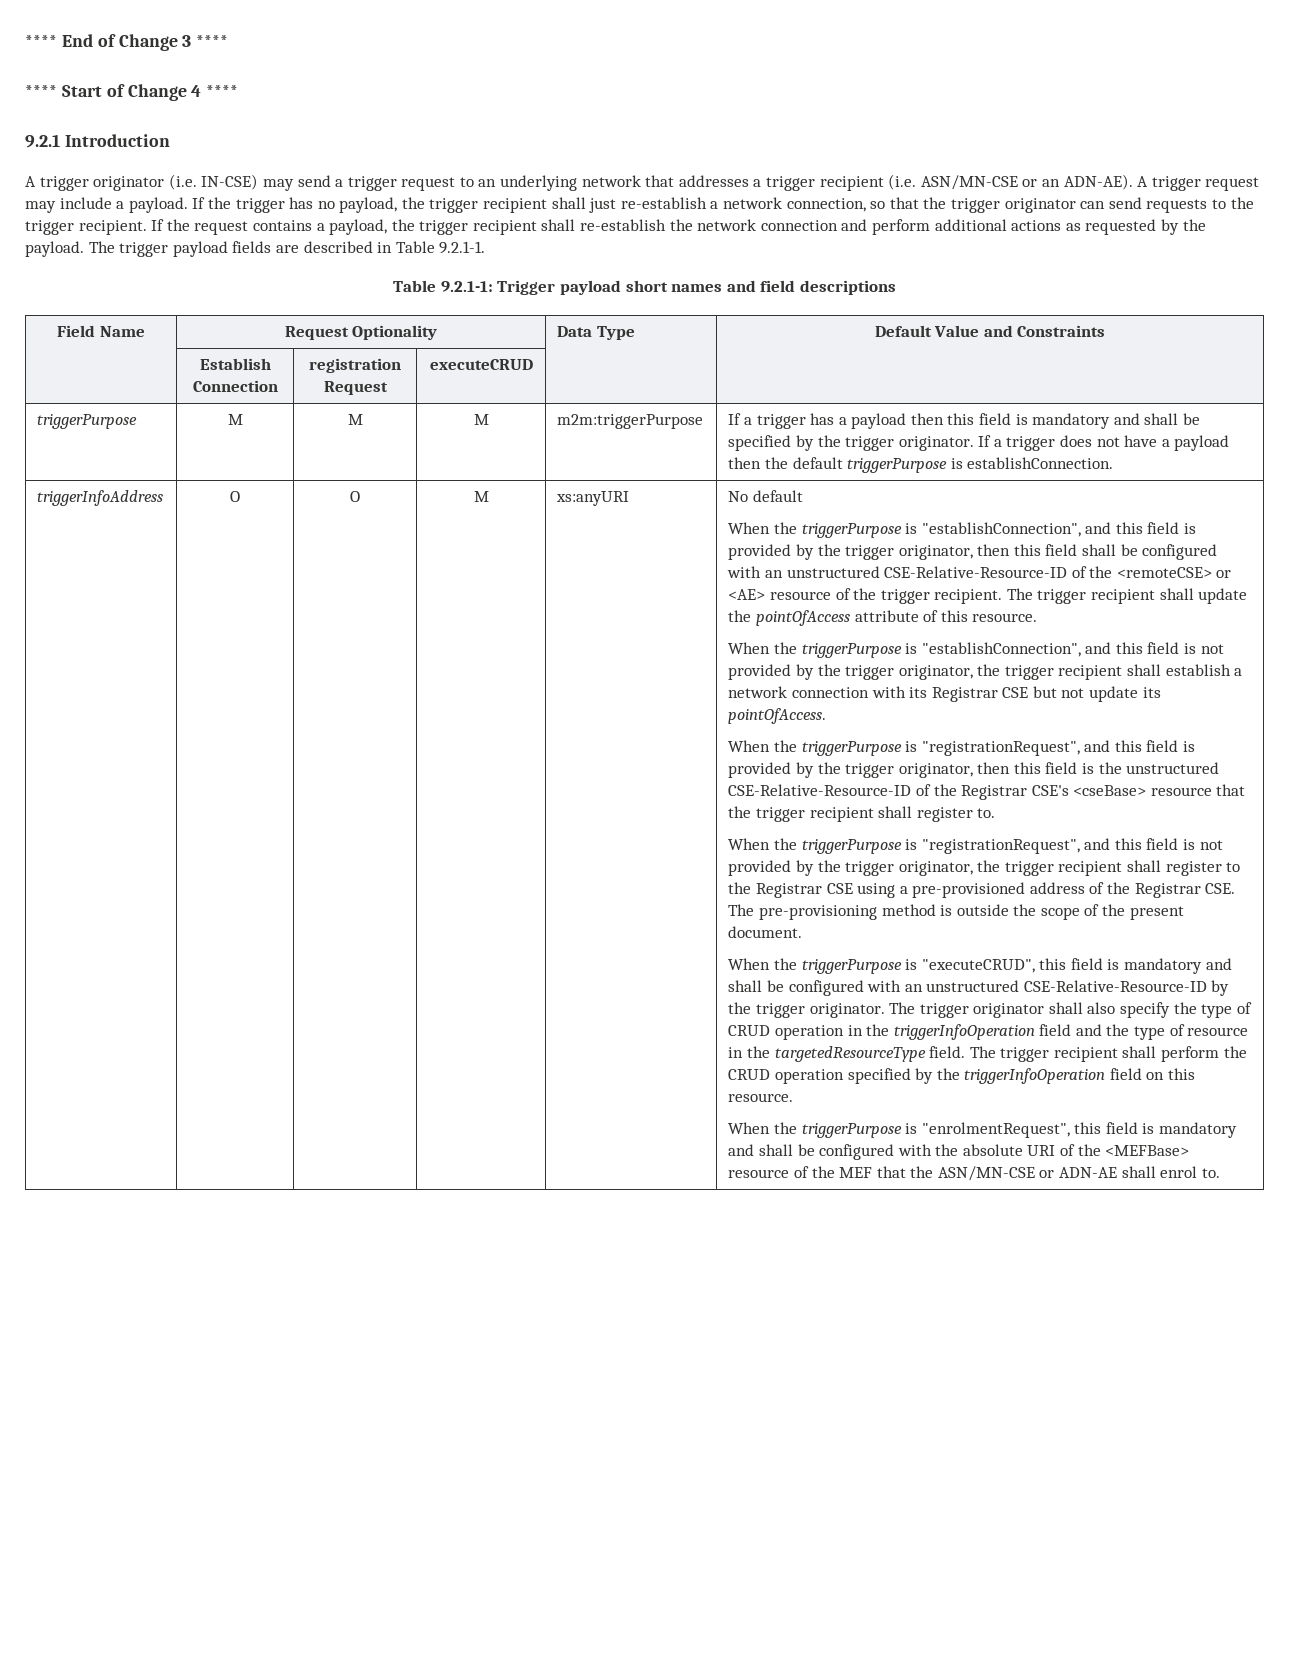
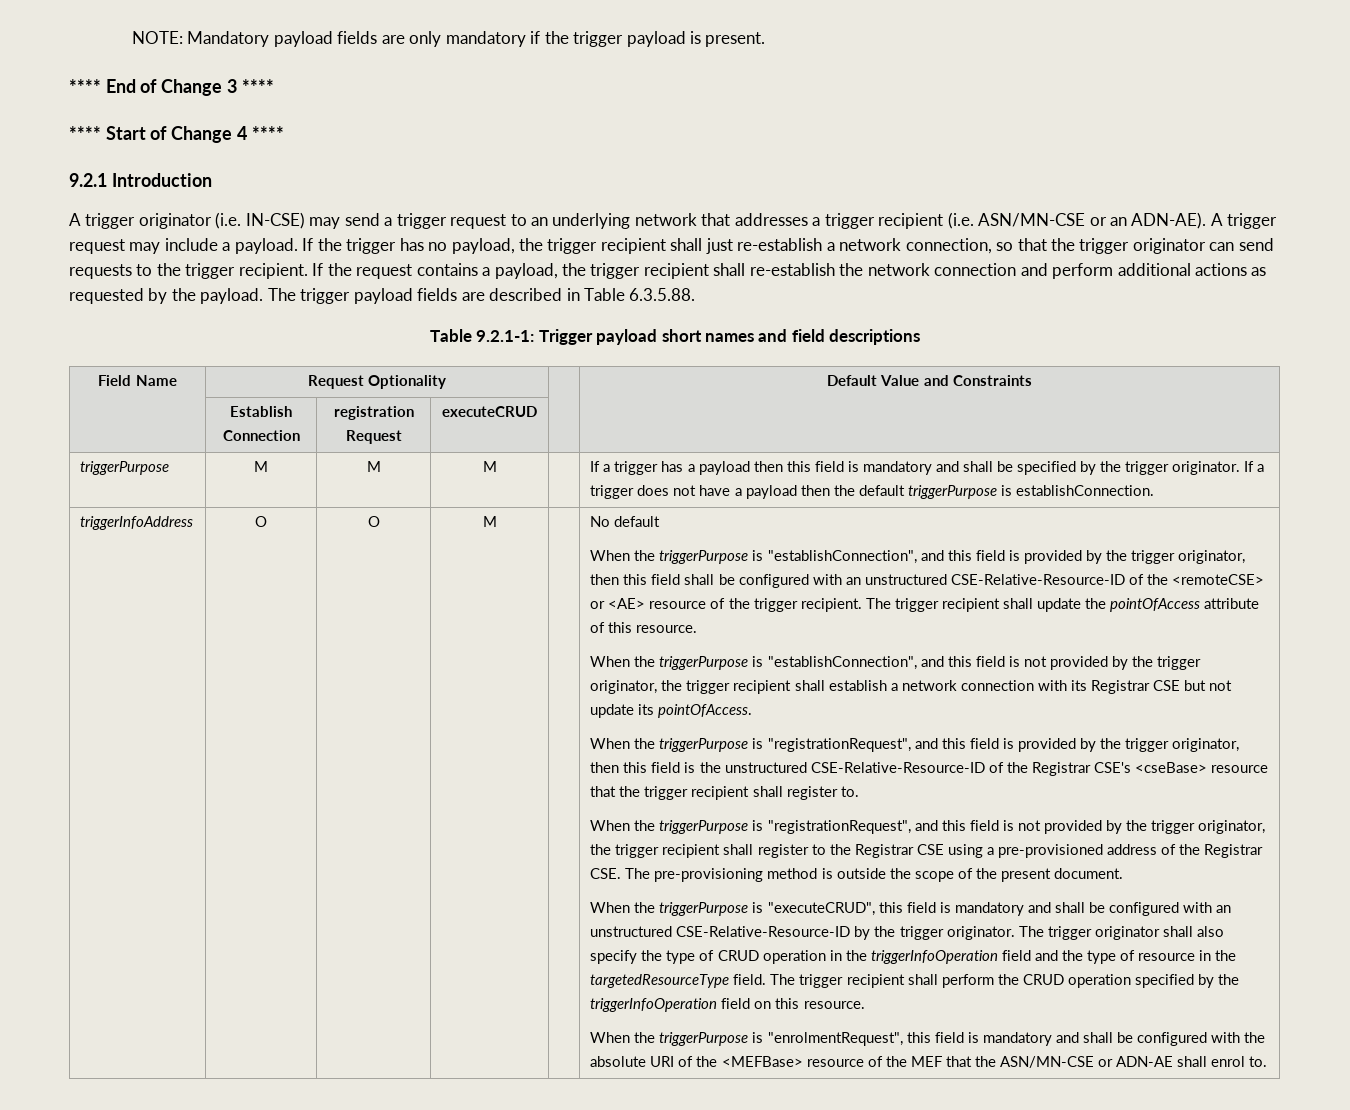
(25, 41) none -> [131,31,766,47] NOTE: Mandatory payload fields are only mandatory if the trigger payload is present. //
[439,241,486,254] 9.2.1-1. -> [629,288,696,301] 6.3.5.88.
[557,326,635,340] Data Type -> (447, 382) none
[557,414,704,429] m2m:triggerPurpose -> (497, 466) none
[556,491,630,506] xs:anyURI -> (497, 521) none

